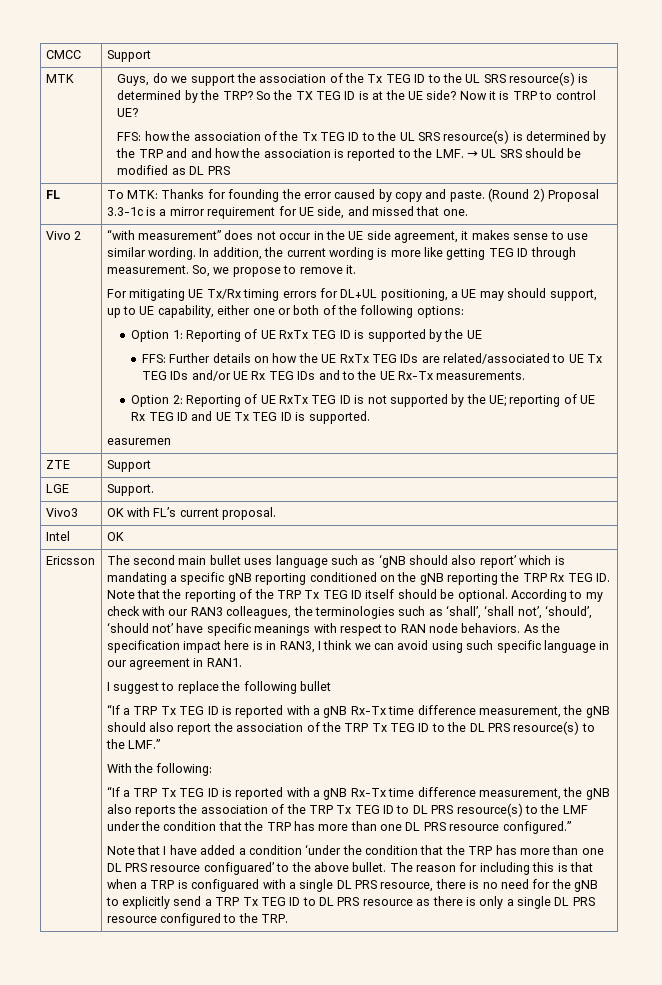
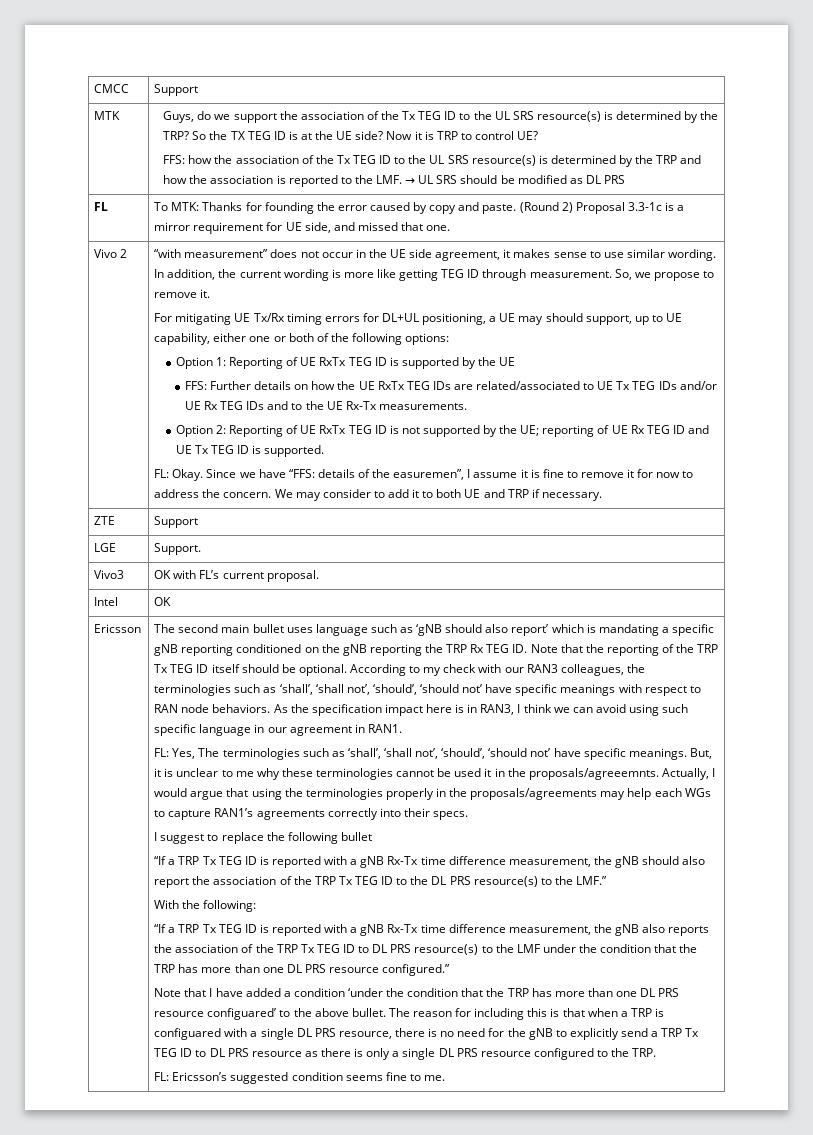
[190,148,212,158] and -> (702, 159) none
[106,438,171,445] easuremen -> [154,469,694,481] [154,489,602,501] FL: Okay. Since we have “FFS: details of the easuremen”, I assume it is fine to remove it for now to address the concern. We may consider to add it to both UE and TRP if necessary.
(242, 662) none -> [154,748,712,760] [154,768,715,780] [154,788,711,800] [154,808,469,820] // FL: Yes, The terminologies such as ‘shall’, ‘shall not’, ‘should’, ‘should not’ have specific meanings. But, it is unclear to me why these terminologies cannot be used it in the proposals/agreeemnts. Actually, I would argue that using the terminologies properly in the proposals/agreements may help each WGs to capture RAN1’s agreements correctly into their specs.
(289, 918) none -> [154,1072,446,1084] // FL: Ericsson’s suggested condition seems fine to me.

